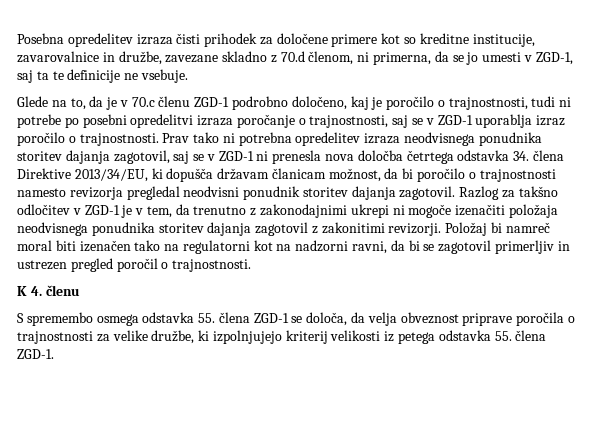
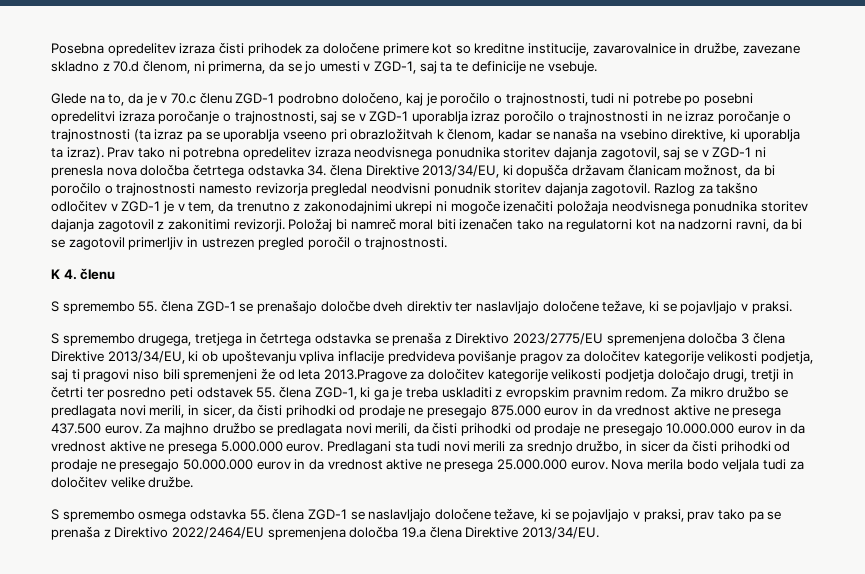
[79,133,159,146] trajnostnosti. -> [569,110,791,124] [51,128,800,142] [51,147,104,160] trajnostnosti in ne izraz poročanje o trajnostnosti (ta izraz pa se uporablja vseeno pri obrazložitvah k členom, kadar se nanaša na vsebino direktive, ki uporablja ta izraz).
(80, 290) none -> [51,300,792,314] [51,332,785,346] [51,350,814,364] [51,368,794,382] [51,386,788,400] [51,404,782,418] [51,422,806,436] [51,440,791,454] [51,459,804,472] [51,476,194,488] // S spremembo 55. člena ZGD-1 se prenašajo določbe dveh direktiv ter naslavljajo določene težave, ki se pojavljajo v praksi. // S spremembo drugega, tretjega in četrtega odstavka se prenaša z Direktivo 2023/2775/EU spremenjena določba 3 člena Direktive 2013/34/EU, ki ob upoštevanju vpliva inflacije predvideva povišanje pragov za določitev kategorije velikosti podjetja, saj ti pragovi niso bili spremenjeni že od leta 2013.Pragove za določitev kategorije velikosti podjetja določajo drugi, tretji in četrti ter posredno peti odstavek 55. člena ZGD-1, ki ga je treba uskladiti z evropskim pravnim redom. Za mikro družbo se predlagata novi merili, in sicer, da čisti prihodki od prodaje ne presegajo 875.000 eurov in da vrednost aktive ne presega 437.500 eurov. Za majhno družbo se predlagata novi merili, da čisti prihodki od prodaje ne presegajo 10.000.000 eurov in da vrednost aktive ne presega 5.000.000 eurov. Predlagani sta tudi novi merili za srednjo družbo, in sicer da čisti prihodki od prodaje ne presegajo 50.000.000 eurov in da vrednost aktive ne presega 25.000.000 eurov. Nova merila bodo veljala tudi za določitev velike družbe.
[306,312,575,326] [17,330,547,344] [17,349,54,359] določa, da velja obveznost priprave poročila o trajnostnosti za velike družbe, ki izpolnjujejo kriterij velikosti iz petega odstavka 55. člena ZGD-1. -> [368,508,782,522] [51,526,599,540] naslavljajo določene težave, ki se pojavljajo v praksi, prav tako pa se prenaša z Direktivo 2022/2464/EU spremenjena določba 19.a člena Direktive 2013/34/EU.

